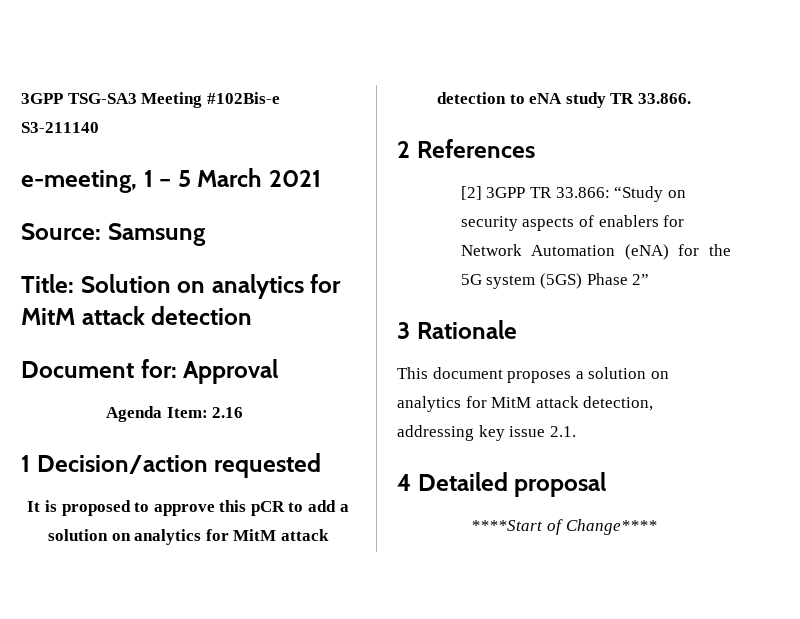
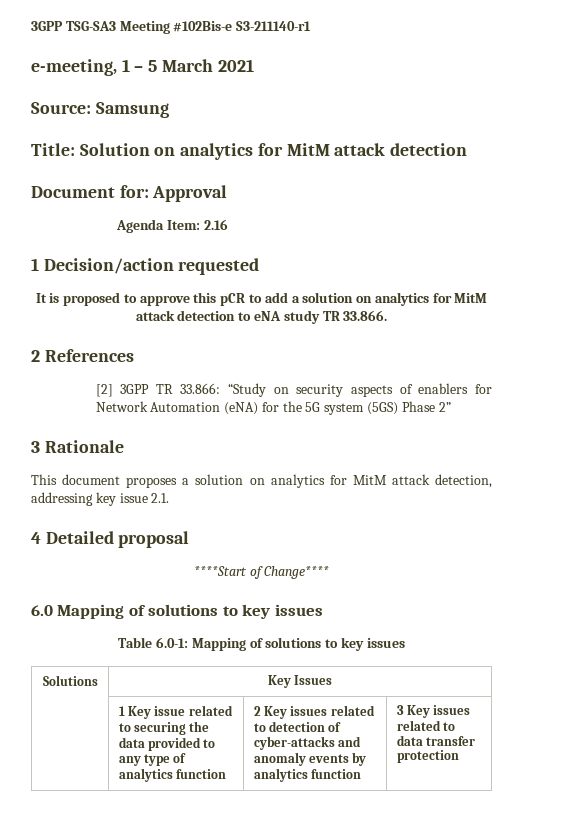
[21,122,99,133] S3-211140 -> [236,21,312,31] S3-211140-r1
(657, 527) none -> [31,604,323,619] [118,637,405,651] [42,675,98,686] [267,675,333,688] [118,705,233,719] [118,721,210,735] [118,737,216,751] [118,753,187,766] [118,768,227,782] [253,705,375,719] [253,721,342,732] [253,736,362,750] [253,752,367,766] [253,768,362,782] [396,705,471,718] [396,720,456,731] [396,735,476,746] [396,750,459,763] // 6.0 Mapping of solutions to key issues // Table 6.0-1: Mapping of solutions to key issues // Solutions | Key Issues // | 1 Key issue related to securing the data provided to any type of analytics function | 2 Key issues related to detection of cyber-attacks and anomaly events by analytics function | 3 Key issues related to data transfer protection

